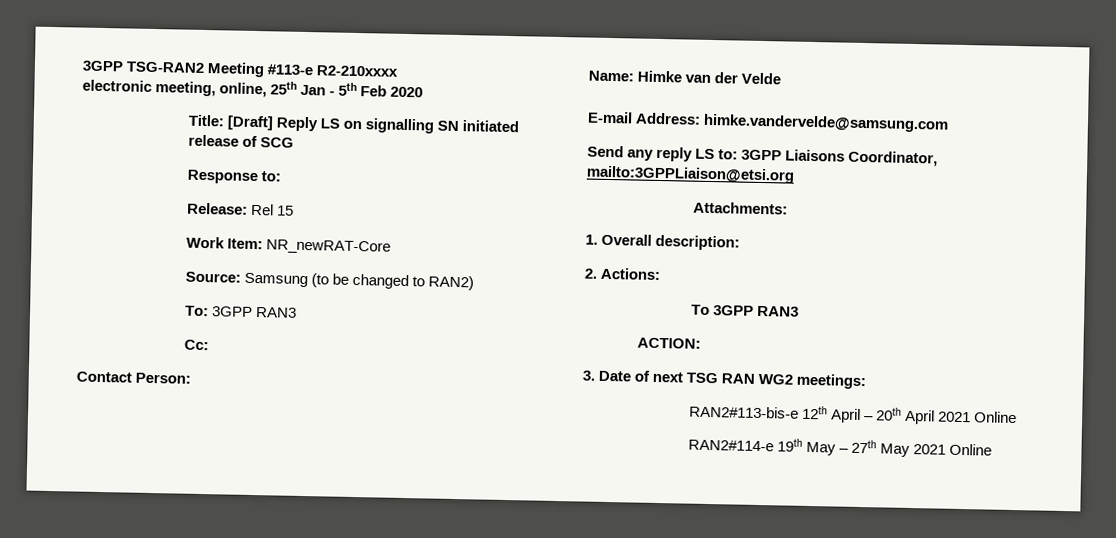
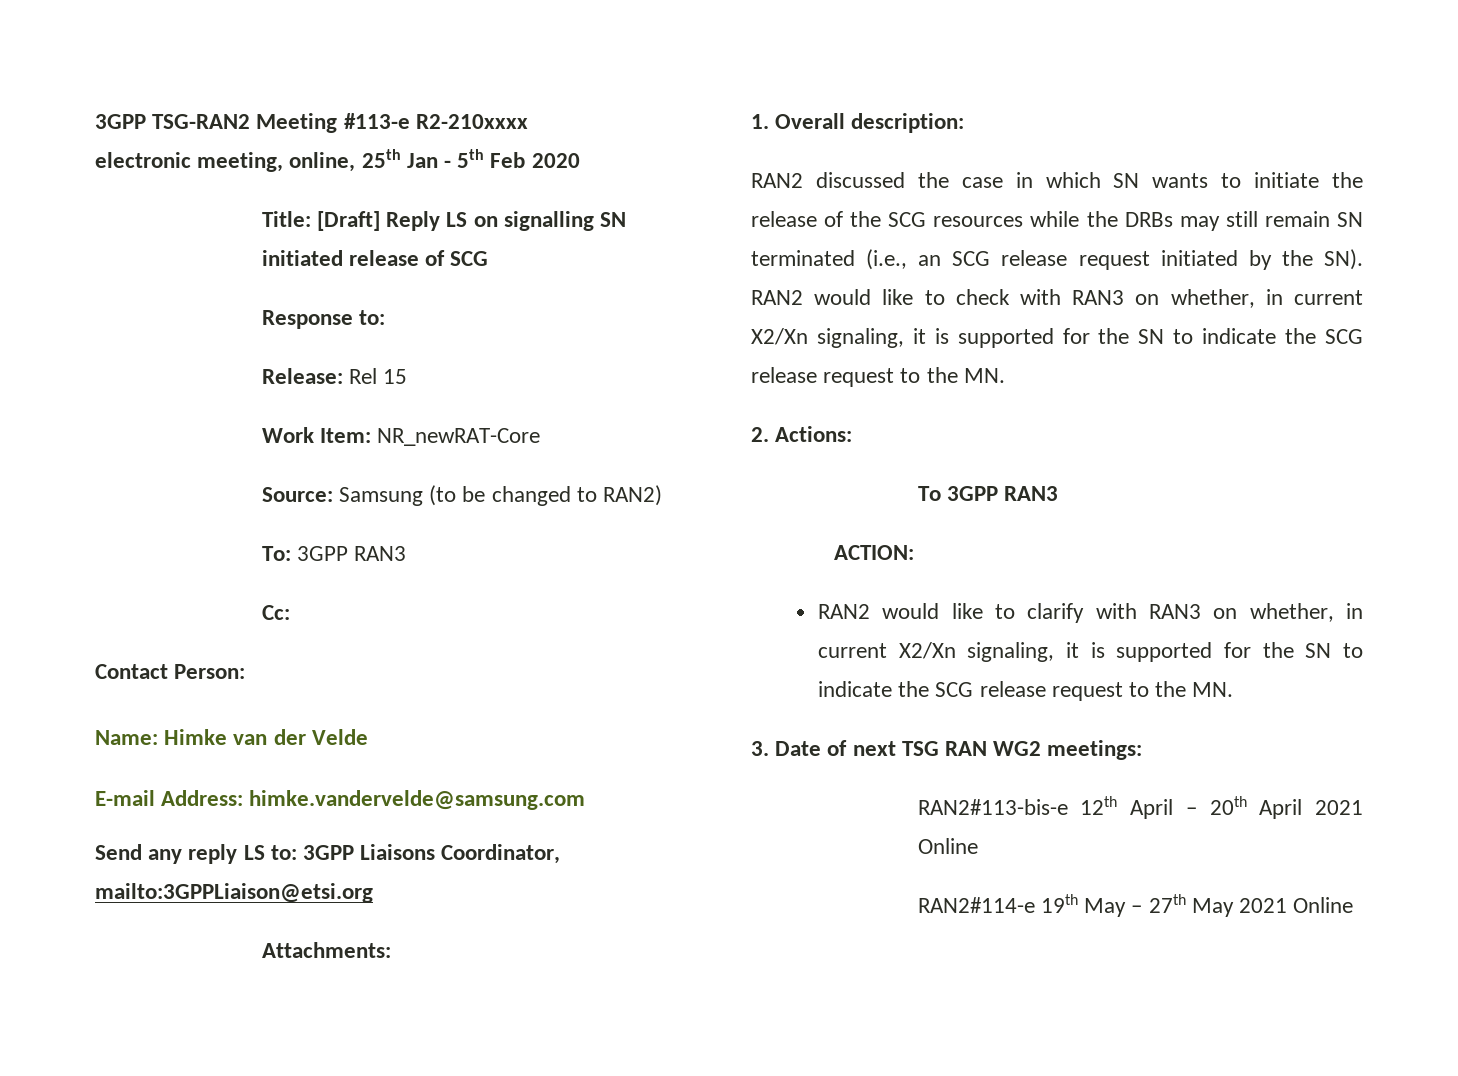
(741, 242) none -> [751,172,1363,188] [751,211,1363,231] [751,249,1363,270] [751,289,1363,308] [751,328,1363,348] [751,367,1005,387] // RAN2 discussed the case in which SN wants to initiate the release of the SCG resources while the DRBs may still remain SN terminated (i.e., an SCG release request initiated by the SN). RAN2 would like to check with RAN3 on whether, in current X2/Xn signaling, it is supported for the SN to indicate the SCG release request to the MN.
(701, 343) none -> [817,603,1363,623] [817,642,1363,662] [817,681,1234,701] // RAN2 would like to clarify with RAN3 on whether, in current X2/Xn signaling, it is supported for the SN to indicate the SCG release request to the MN.

